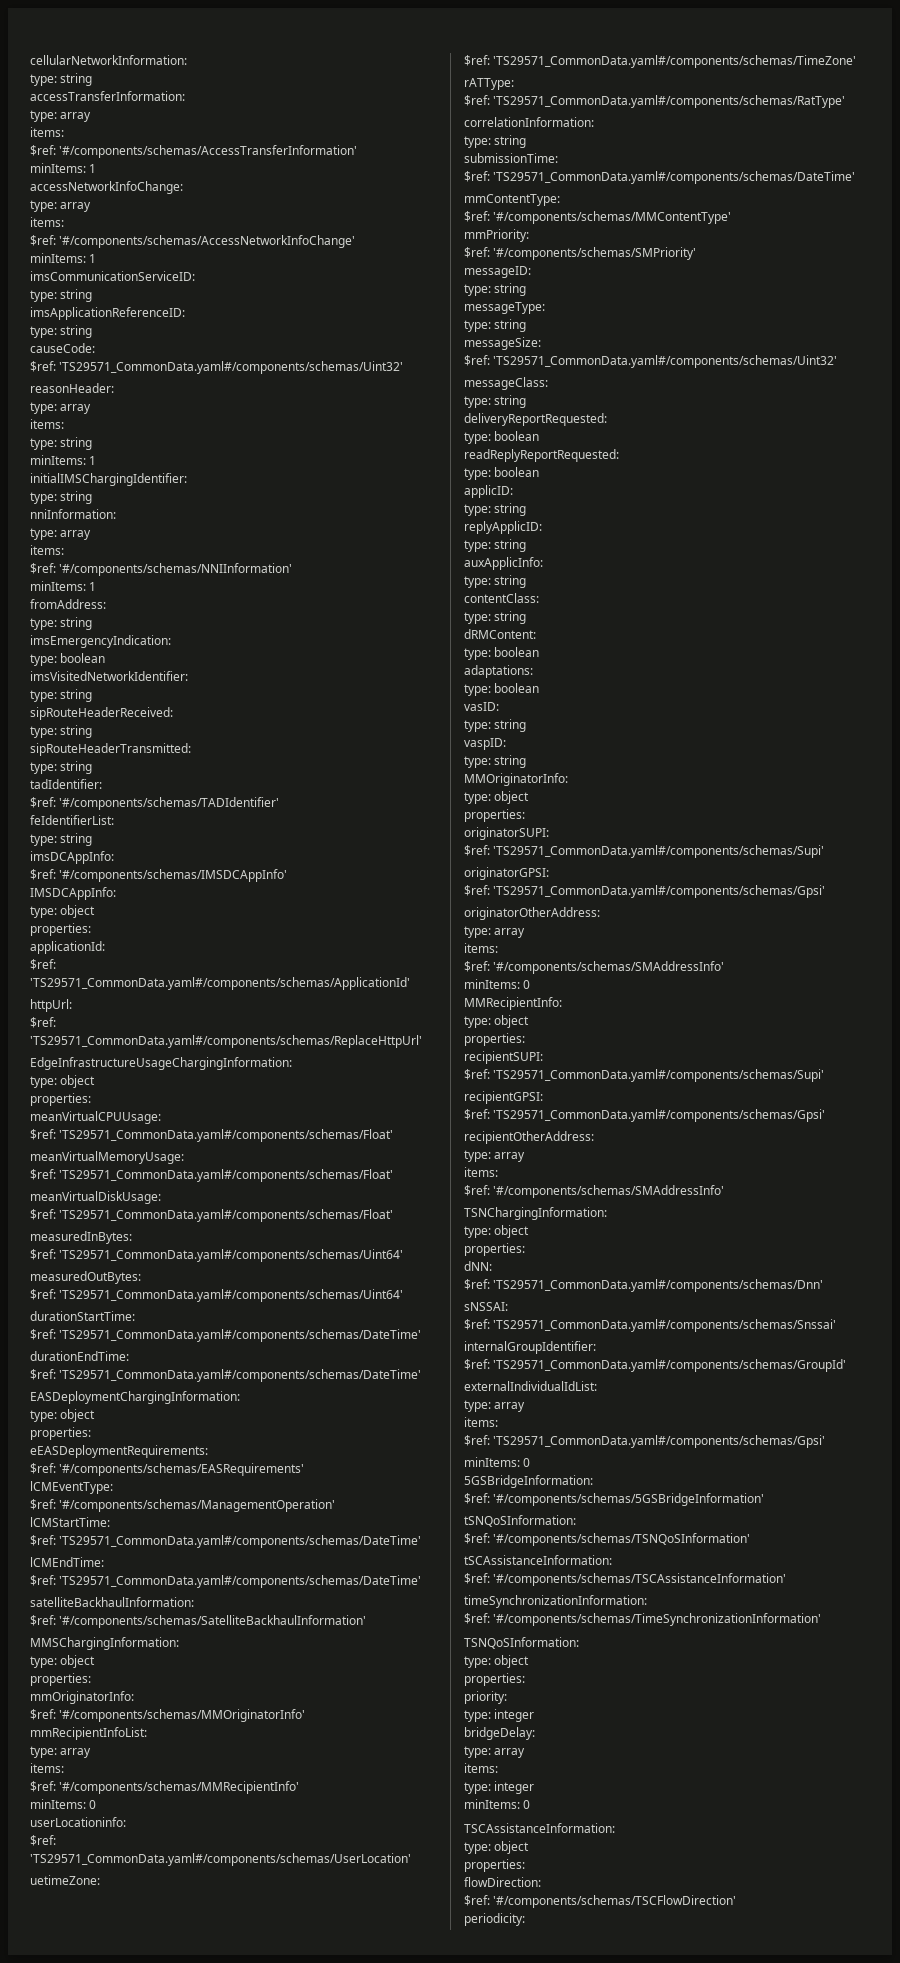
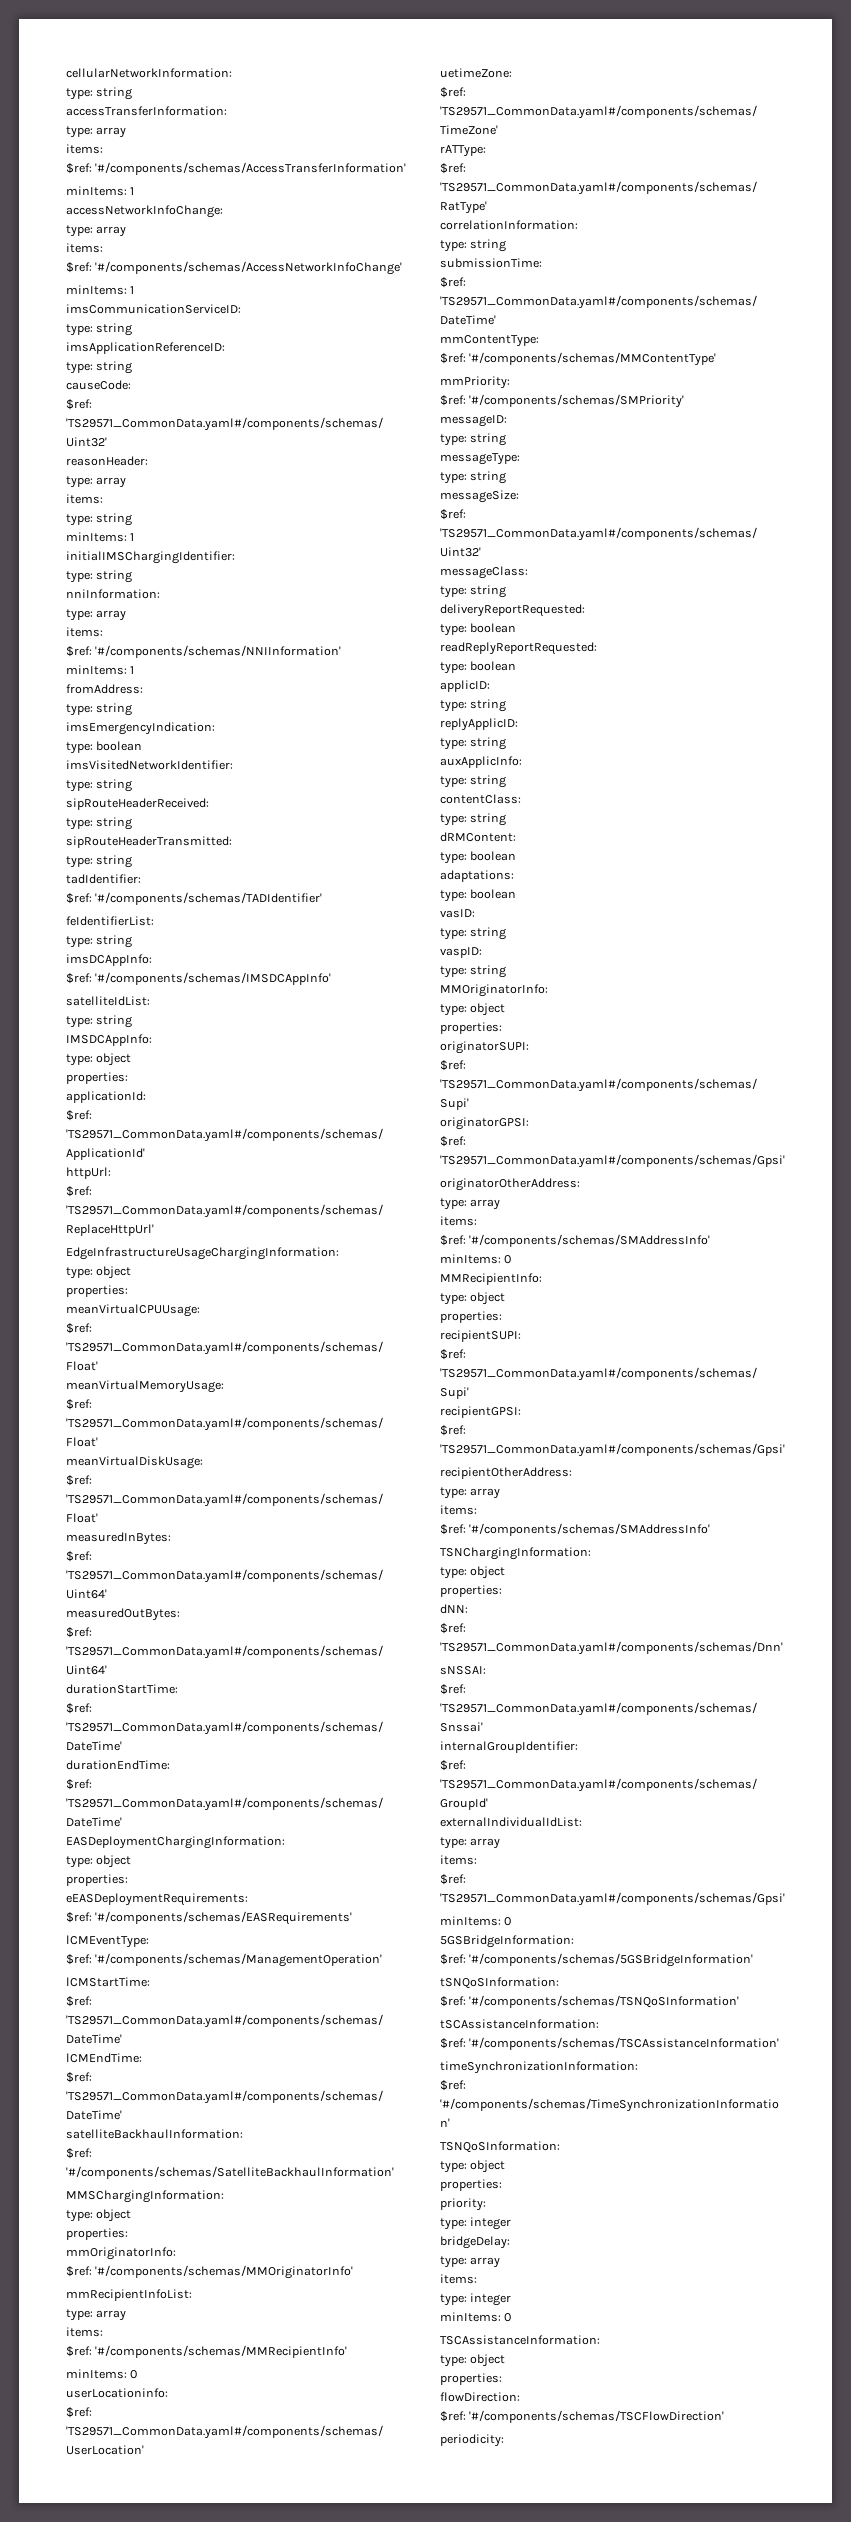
(288, 875) none -> [66,996,150,1006] [66,1015,133,1028] // satelliteIdList: // type: string

